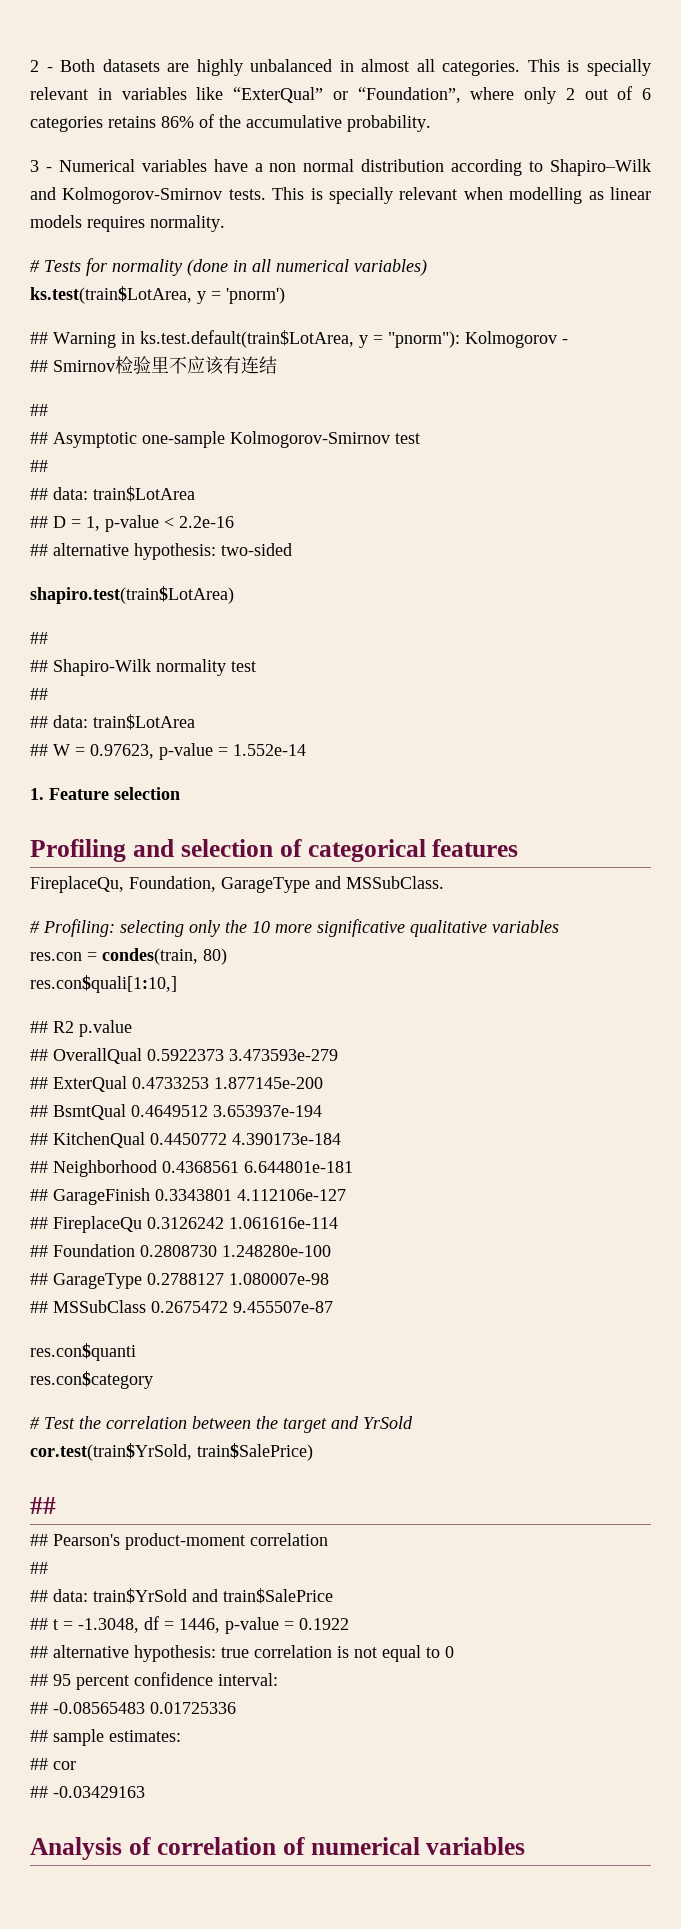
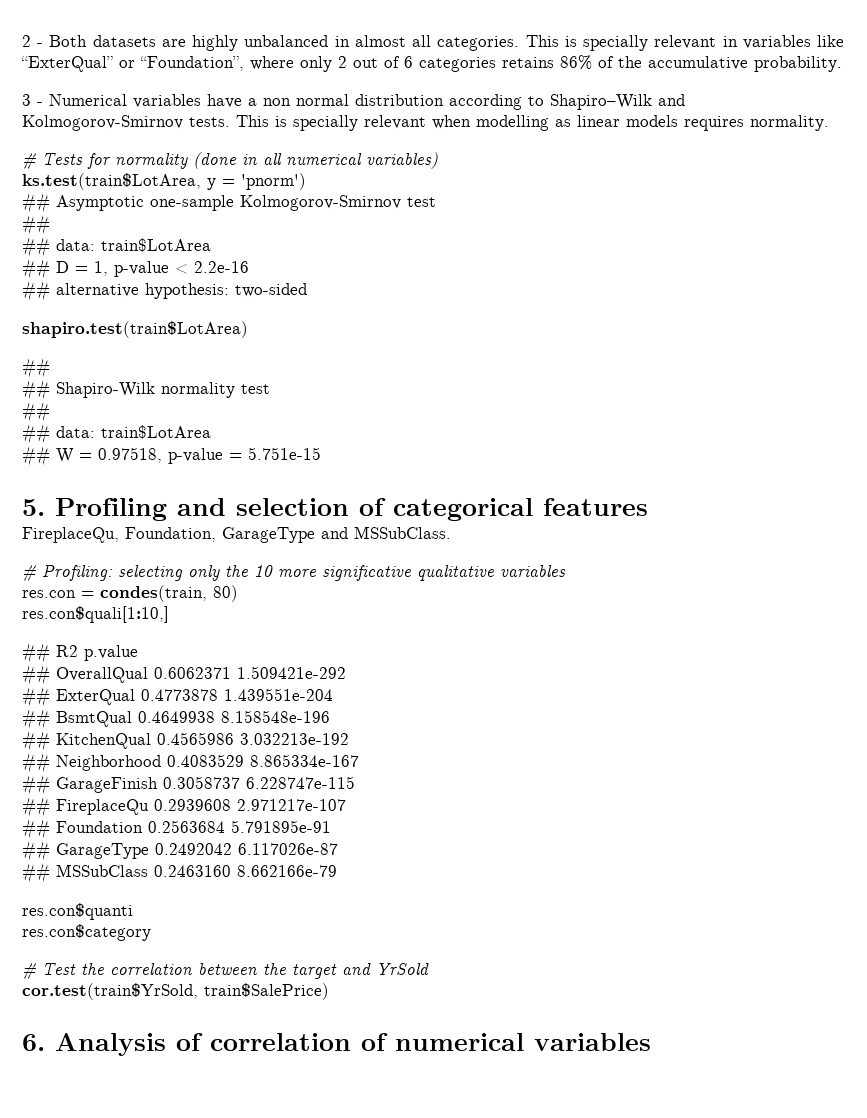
[30,330,568,348] [30,356,277,375] [30,404,48,416] // ## Warning in ks.test.default(train$LotArea, y = "pnorm"): Kolmogorov - // ## Smirnov检验里不应该有连结 // ## -> (306, 181) none
[90,743,306,760] [30,787,180,800] 0.97623, p-value = 1.552e-14 // 1. Feature selection // -> [98,447,321,464] [22,499,45,516] 0.97518, p-value = 5.751e-15 // 5.
[147,1049,338,1061] 0.5922373 3.473593e-279 -> [154,666,346,679] 0.6062371 1.509421e-292
[132,1077,323,1089] 0.4733253 1.877145e-200 -> [141,688,333,701] 0.4773878 1.439551e-204
[131,1105,322,1117] 0.4649512 3.653937e-194 -> [138,710,330,723] 0.4649938 8.158548e-196
[150,1133,341,1145] 0.4450772 4.390173e-184 -> [157,732,349,745] 0.4565986 3.032213e-192
[162,1161,353,1173] 0.4368561 6.644801e-181 -> [167,754,359,767] 0.4083529 8.865334e-167
[155,1189,346,1201] 0.3343801 4.112106e-127 -> [163,776,355,789] 0.3058737 6.228747e-115
[147,1217,338,1229] 0.3126242 1.061616e-114 -> [154,799,346,811] 0.2939608 2.971217e-107
[140,1245,331,1257] 0.2808730 1.248280e-100 -> [148,820,331,833] 0.2563684 5.791895e-91
[147,1273,329,1285] 0.2788127 1.080007e-98 -> [155,843,338,855] 0.2492042 6.117026e-87
[151,1301,333,1313] 0.2675472 9.455507e-87 -> [154,865,337,877] 0.2463160 8.662166e-79
[30,1497,56,1514] [30,1533,328,1550] [30,1562,48,1574] [30,1588,333,1604] [30,1616,349,1634] [30,1645,454,1662] [30,1672,278,1690] [30,1702,236,1714] [30,1729,181,1746] [30,1758,76,1770] [30,1786,145,1798] ## // ## Pearson's product-moment correlation // ## // ## data: train$YrSold and train$SalePrice // ## t = -1.3048, df = 1446, p-value = 0.1922 // ## alternative hypothesis: true correlation is not equal to 0 // ## 95 percent confidence interval: // ## -0.08565483 0.01725336 // ## sample estimates: // ## cor // ## -0.03429163 // -> [22,1034,45,1051] 6.

